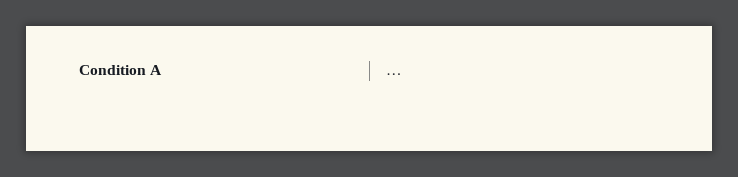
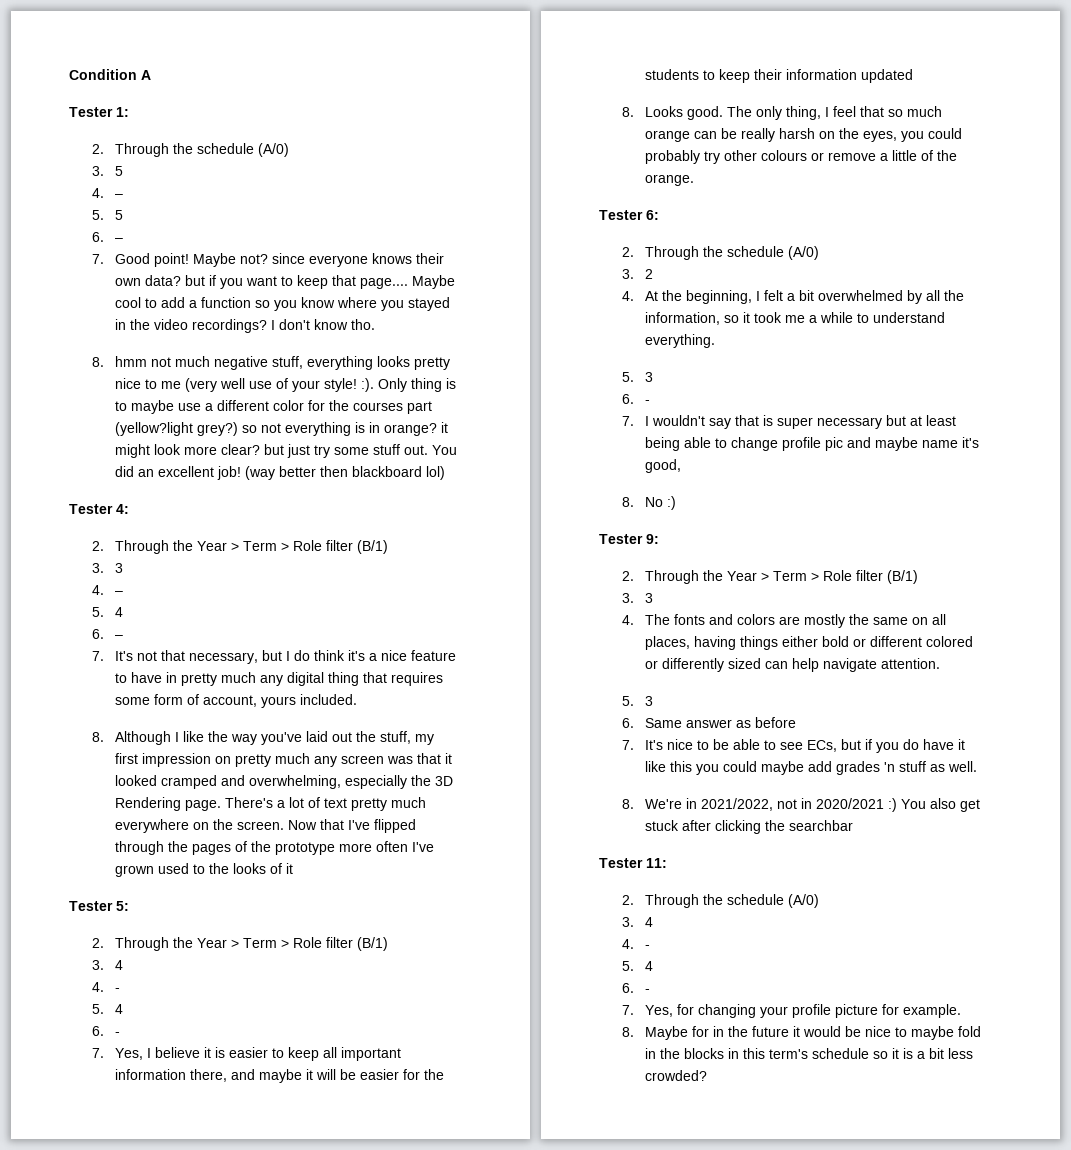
[386,73,402,75] … -> [69,107,129,117] [91,143,289,157] [91,166,123,176] [91,188,123,198] [91,210,123,220] [91,232,123,242] [91,253,444,267] [114,275,455,289] [114,297,450,311] [114,319,375,333] [91,356,450,370] [114,378,456,392] [114,400,432,414] [114,422,448,436] [114,444,457,458] [114,466,445,480] [69,504,129,514] [91,540,388,554] [91,563,123,573] [91,585,123,595] [91,607,123,617] [91,629,123,639] [91,650,456,664] [114,672,443,686] [114,694,357,708] [91,731,434,745] [114,753,452,767] [114,775,453,789] [114,797,426,811] [114,819,416,833] [114,841,434,855] [114,863,293,877] [69,901,129,911] [91,937,388,951] [91,960,123,970] [91,982,120,992] [91,1004,123,1014] [91,1026,120,1036] [91,1047,401,1061] [114,1069,444,1083] [644,69,913,83] [621,106,942,120] [644,128,962,142] [644,150,957,164] [644,174,694,186] [599,210,659,220] [621,246,819,260] [621,269,653,279] [621,290,964,304] [644,312,945,325] [644,334,715,348] [621,372,653,382] [621,394,650,404] [621,415,956,429] [644,437,979,451] [644,459,681,473] [621,496,676,510] [599,534,659,544] [621,570,918,584] [621,593,653,603] [621,614,946,628] [644,636,973,650] [644,658,940,672] [621,696,653,706] [621,717,796,728] [621,739,965,753] [644,761,977,775] [621,798,980,812] [644,820,853,834] [599,858,667,868] [621,894,819,908] [621,917,653,927] [621,939,650,949] [621,961,653,971] [621,983,650,993] [621,1004,961,1018] [621,1026,981,1040] [644,1048,973,1059] [644,1070,707,1081] Tester 1: // 2. Through the schedule (A/0) // 3. 5 // 4. – // 5. 5 // 6. – // 7. Good point! Maybe not? since everyone knows their own data? but if you want to keep that page.... Maybe cool to add a function so you know where you stayed in the video recordings? I don't know tho. // 8. hmm not much negative stuff, everything looks pretty nice to me (very well use of your style! :). Only thing is to maybe use a different color for the courses part (yellow?light grey?) so not everything is in orange? it might look more clear? but just try some stuff out. You did an excellent job! (way better then blackboard lol) // Tester 4: // 2. Through the Year > Term > Role filter (B/1) // 3. 3 // 4. – // 5. 4 // 6. – // 7. It's not that necessary, but I do think it's a nice feature to have in pretty much any digital thing that requires some form of account, yours included. // 8. Although I like the way you've laid out the stuff, my first impression on pretty much any screen was that it looked cramped and overwhelming, especially the 3D Rendering page. There's a lot of text pretty much everywhere on the screen. Now that I've flipped through the pages of the prototype more often I've grown used to the looks of it // Tester 5: // 2. Through the Year > Term > Role filter (B/1) // 3. 4 // 4. - // 5. 4 // 6. - // 7. Yes, I believe it is easier to keep all important information there, and maybe it will be easier for the students to keep their information updated // 8. Looks good. The only thing, I feel that so much orange can be really harsh on the eyes, you could probably try other colours or remove a little of the orange. // Tester 6: // 2. Through the schedule (A/0) // 3. 2 // 4. At the beginning, I felt a bit overwhelmed by all the information, so it took me a while to understand everything. // 5. 3 // 6. - // 7. I wouldn't say that is super necessary but at least being able to change profile pic and maybe name it's good, // 8. No :) // Tester 9: // 2. Through the Year > Term > Role filter (B/1) // 3. 3 // 4. The fonts and colors are mostly the same on all places, having things either bold or different colored or differently sized can help navigate attention. // 5. 3 // 6. Same answer as before // 7. It's nice to be able to see ECs, but if you do have it like this you could maybe add grades 'n stuff as well. // 8. We're in 2021/2022, not in 2020/2021 :) You also get stuck after clicking the searchbar // Tester 11: // 2. Through the schedule (A/0) // 3. 4 // 4. - // 5. 4 // 6. - // 7. Yes, for changing your profile picture for example. // 8. Maybe for in the future it would be nice to maybe fold in the blocks in this term's schedule so it is a bit less crowded?

